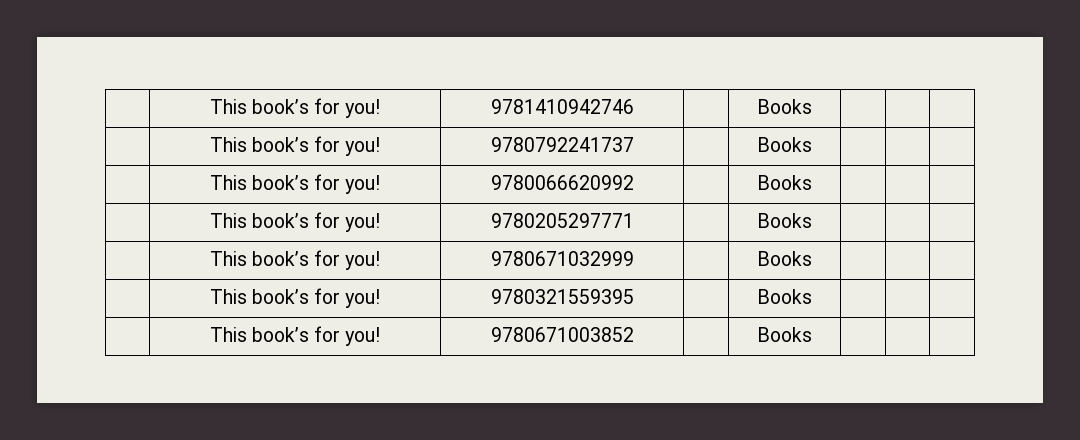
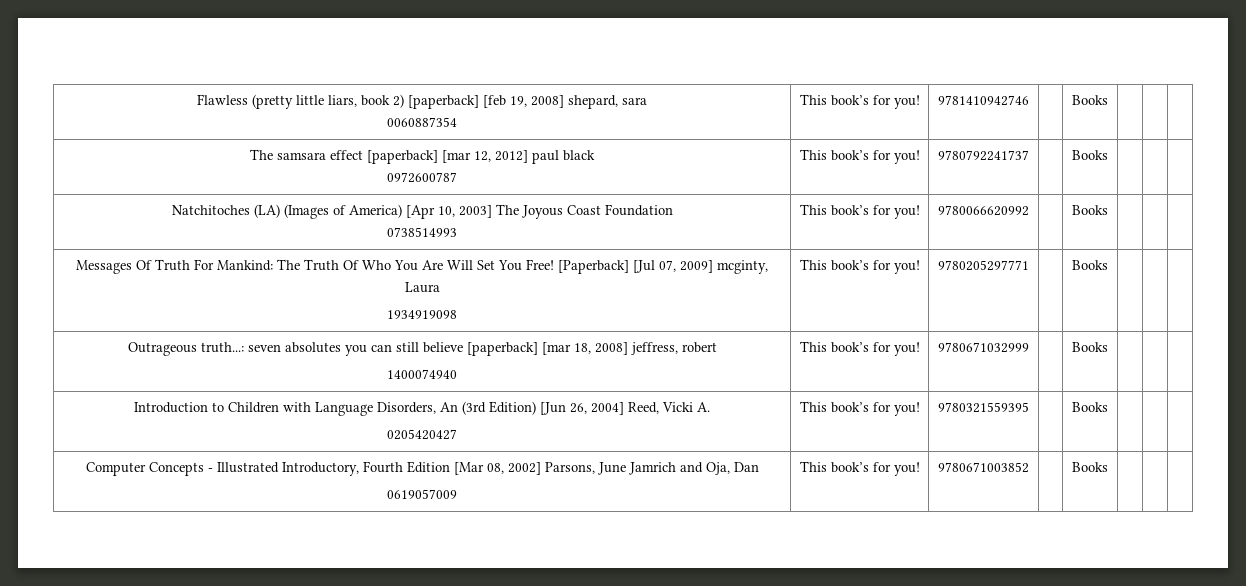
(209, 106) none -> [197,94,648,109] [387,117,457,127] Flawless (pretty little liars, book 2) [paperback] [feb 19, 2008] shepard, sara // 0060887354
(812, 106) none -> [250,149,595,164] [387,172,457,183] The samsara effect [paperback] [mar 12, 2012] paul black // 0972600787
(812, 144) none -> [171,204,673,219] [387,227,457,237] Natchitoches (LA) (Images of America) [Apr 10, 2003] The Joyous Coast Foundation // 0738514993
(812, 182) none -> [76,259,769,274] [404,282,440,293] [387,310,457,319] Messages Of Truth For Mankind: The Truth Of Who You Are Will Set You Free! [Paperback] [Jul 07, 2009] mcginty, Laura // 1934919098
(812, 220) none -> [127,342,717,356] [387,369,457,379] Outrageous truth...: seven absolutes you can still believe [paperback] [mar 18, 2008] jeffress, robert // 1400074940
(812, 258) none -> [134,401,711,416] [387,429,457,440] Introduction to Children with Language Disorders, An (3rd Edition) [Jun 26, 2004] Reed, Vicki A. // 0205420427
(812, 296) none -> [85,461,759,476] [387,489,457,499] Computer Concepts - Illustrated Introductory, Fourth Edition [Mar 08, 2002] Parsons, June Jamrich and Oja, Dan // 0619057009

